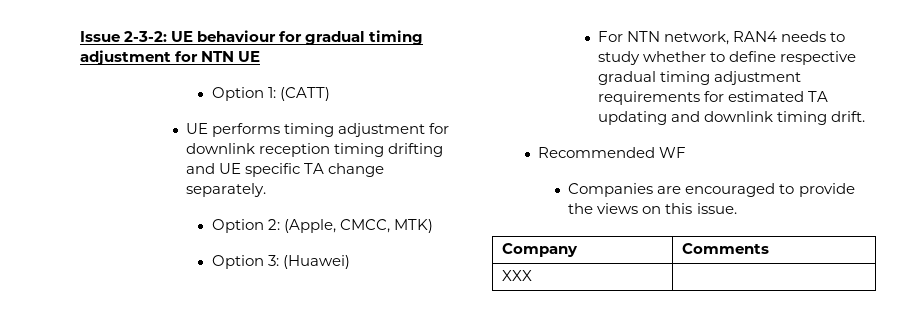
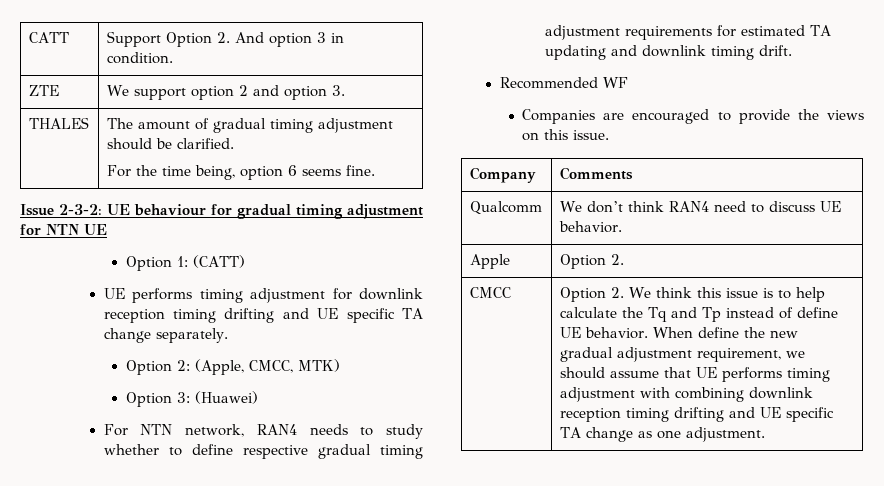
(80, 36) none -> [28,32,69,43] [106,31,344,47] [106,52,173,64] [28,85,59,96] [106,85,345,100] [28,117,89,129] [106,118,393,133] [106,138,234,150] [106,165,375,180] CATT | Support Option 2. And option 3 in condition. // ZTE | We support option 2 and option 3. // THALES | The amount of gradual timing adjustment should be clarified. // For the time being, option 6 seems fine. //
[501,270,532,281] XXX | -> [469,201,542,215] [559,201,841,213] [558,221,622,233] [469,254,510,269] [559,254,624,269] [469,287,511,298] [559,287,825,302] [559,307,838,322] [559,327,798,339] [559,347,805,362] [559,367,830,382] [559,387,813,402] [559,407,834,422] [559,427,765,442] Qualcomm | We don’t think RAN4 need to discuss UE behavior. // Apple | Option 2. // CMCC | Option 2. We think this issue is to help calculate the Tq and Tp instead of define UE behavior. When define the new gradual adjustment requirement, we should assume that UE performs timing adjustment with combining downlink reception timing drifting and UE specific TA change as one adjustment.

